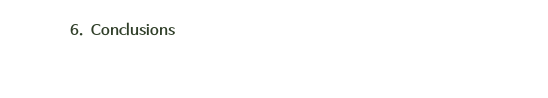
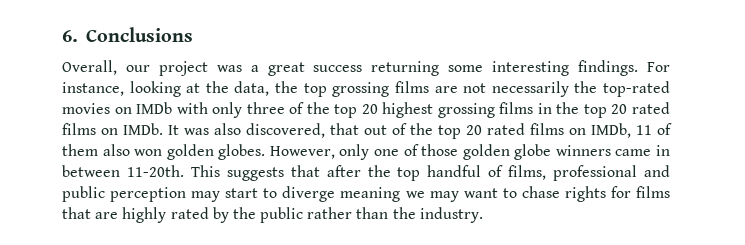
(175, 29) none -> [62,60,670,76] [62,81,671,97] [62,102,670,118] [62,123,672,139] [62,144,670,160] [62,165,671,181] [62,186,670,202] [62,207,483,223] // Overall, our project was a great success returning some interesting findings. For instance, looking at the data, the top grossing films are not necessarily the top-rated movies on IMDb with only three of the top 20 highest grossing films in the top 20 rated films on IMDb. It was also discovered, that out of the top 20 rated films on IMDb, 11 of them also won golden globes. However, only one of those golden globe winners came in between 11-20th. This suggests that after the top handful of films, professional and public perception may start to diverge meaning we may want to chase rights for films that are highly rated by the public rather than the industry.

